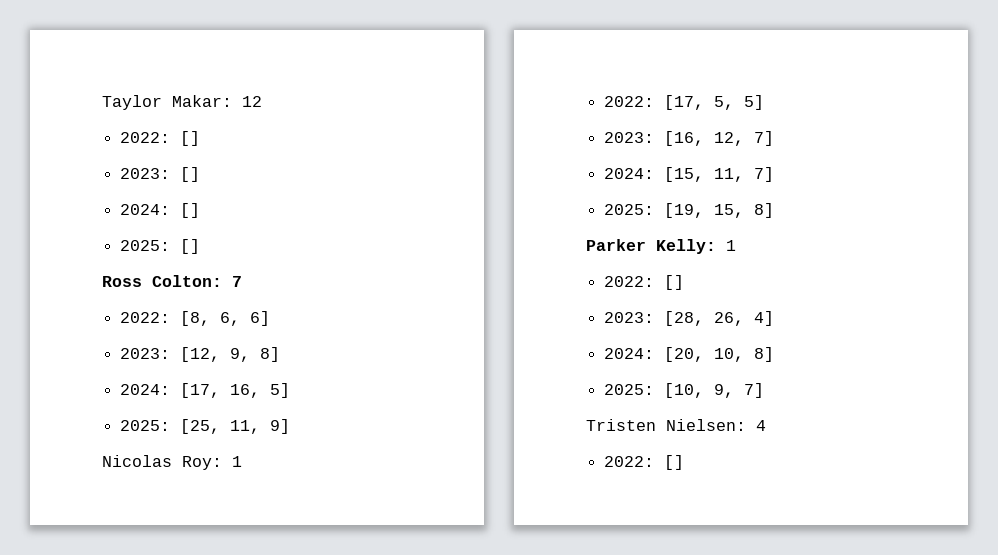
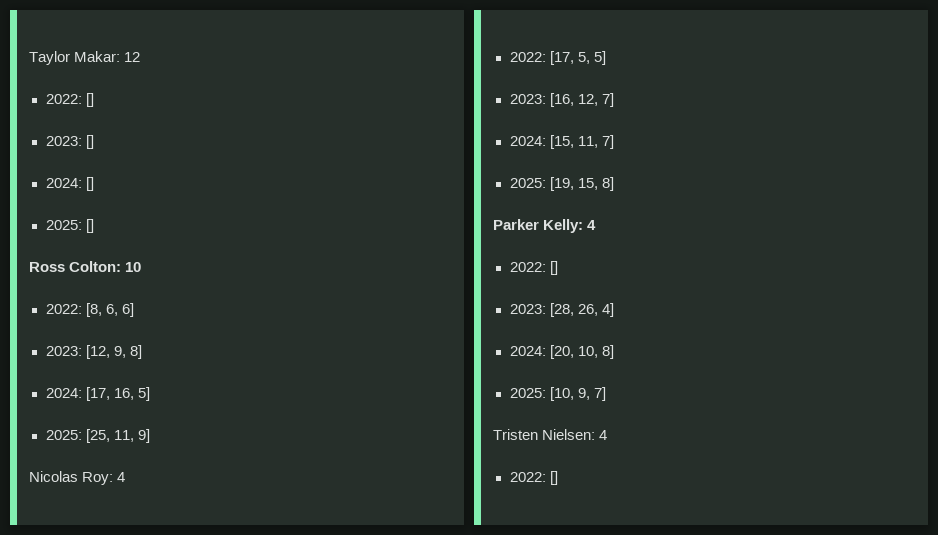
[232,276,242,287] 7 -> [125,262,142,272] 10
[232,456,242,467] 1 -> [117,472,126,482] 4
[726,240,736,251] 1 -> [587,220,597,230] 4

